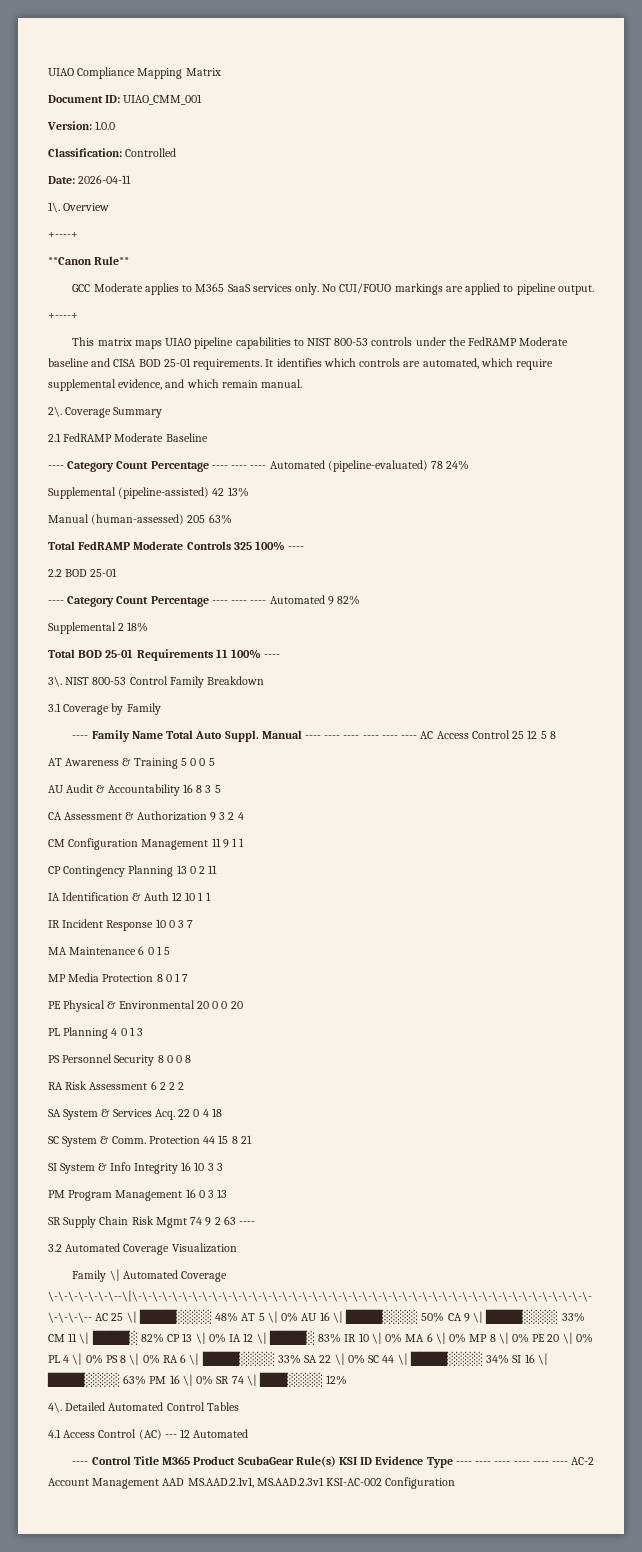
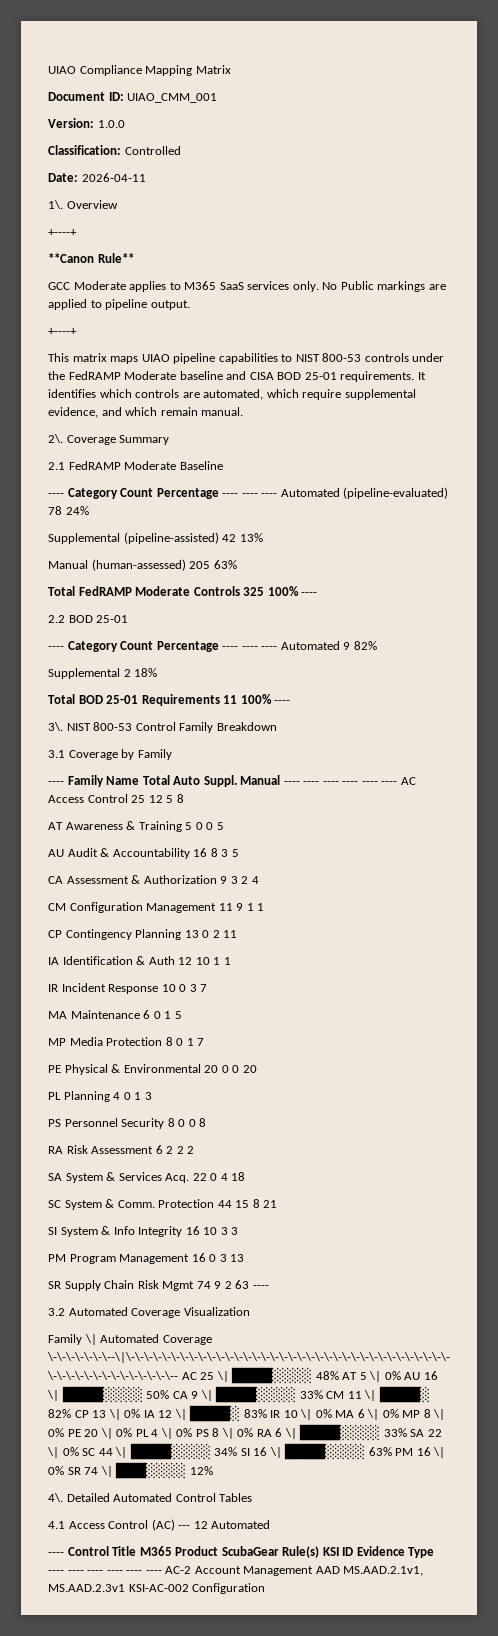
[339,283,392,294] CUI/FOUO -> [340,281,374,290] Public

